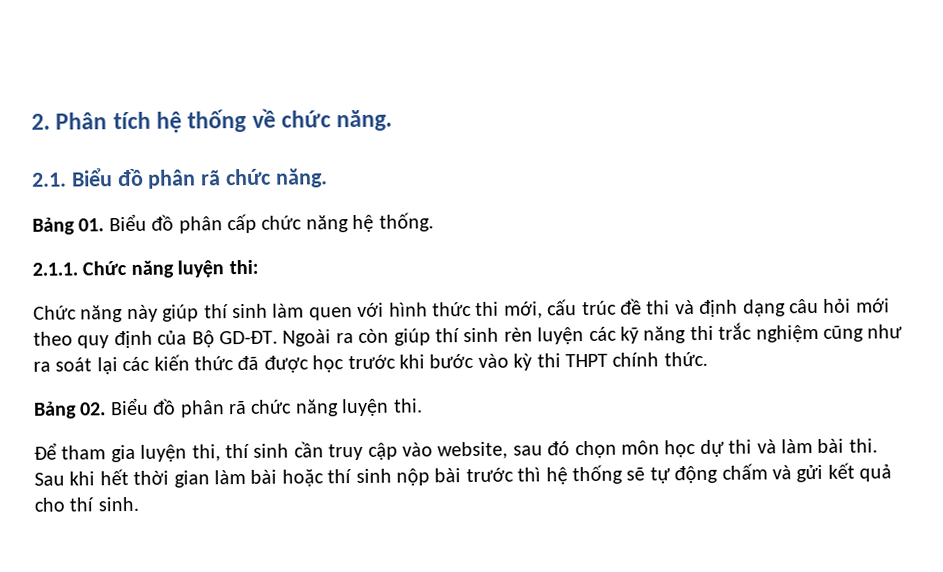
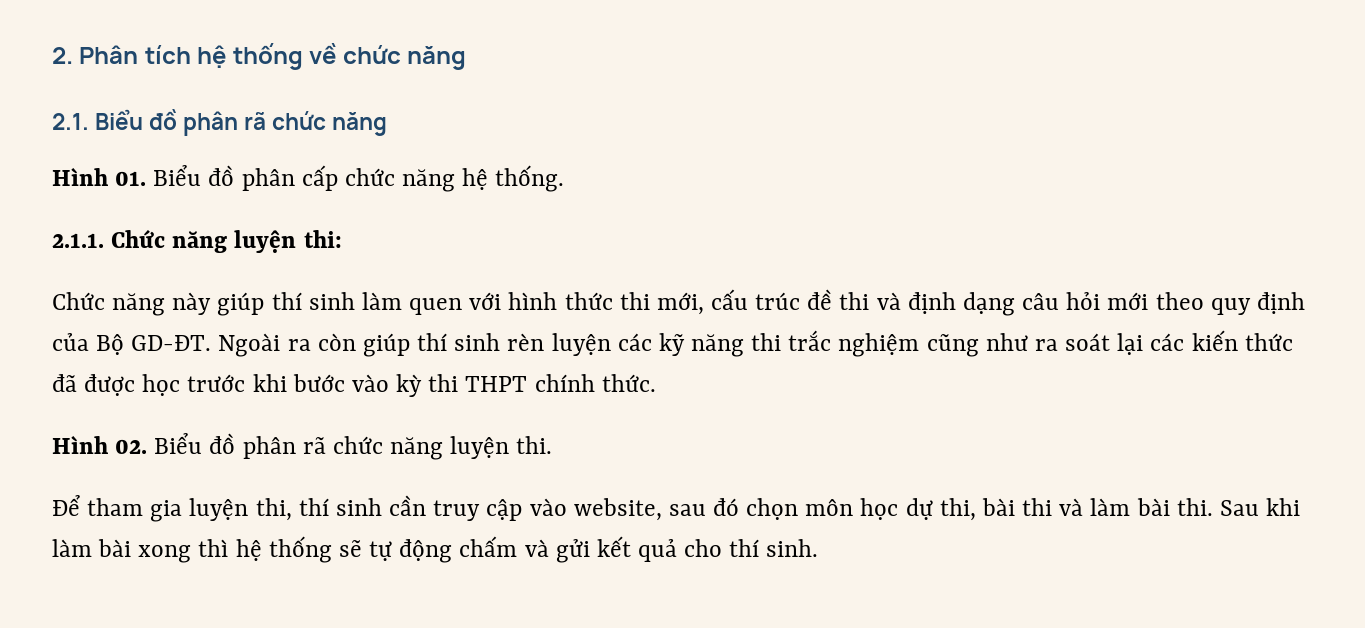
[336,109,393,132] năng. -> [407,46,467,70] năng
[274,168,328,188] [32,217,75,235] năng. // Bảng -> [332,112,388,136] [52,167,108,186] năng // Hình
[33,401,77,419] Bảng -> [52,435,108,454] Hình
(725, 448) none -> [939,498,1015,521] thi, bài
[99,467,514,488] hết thời gian làm bài hoặc thí sinh nộp bài trước -> [52,539,192,563] làm bài xong

